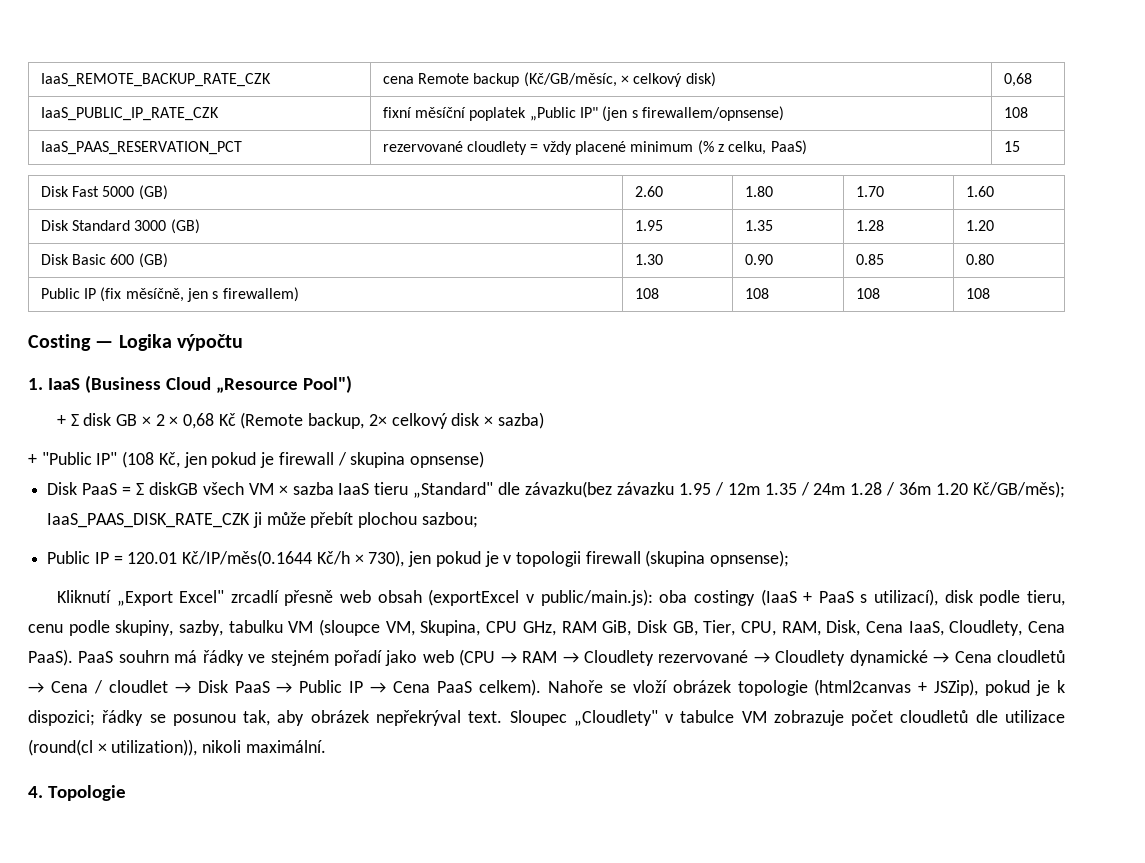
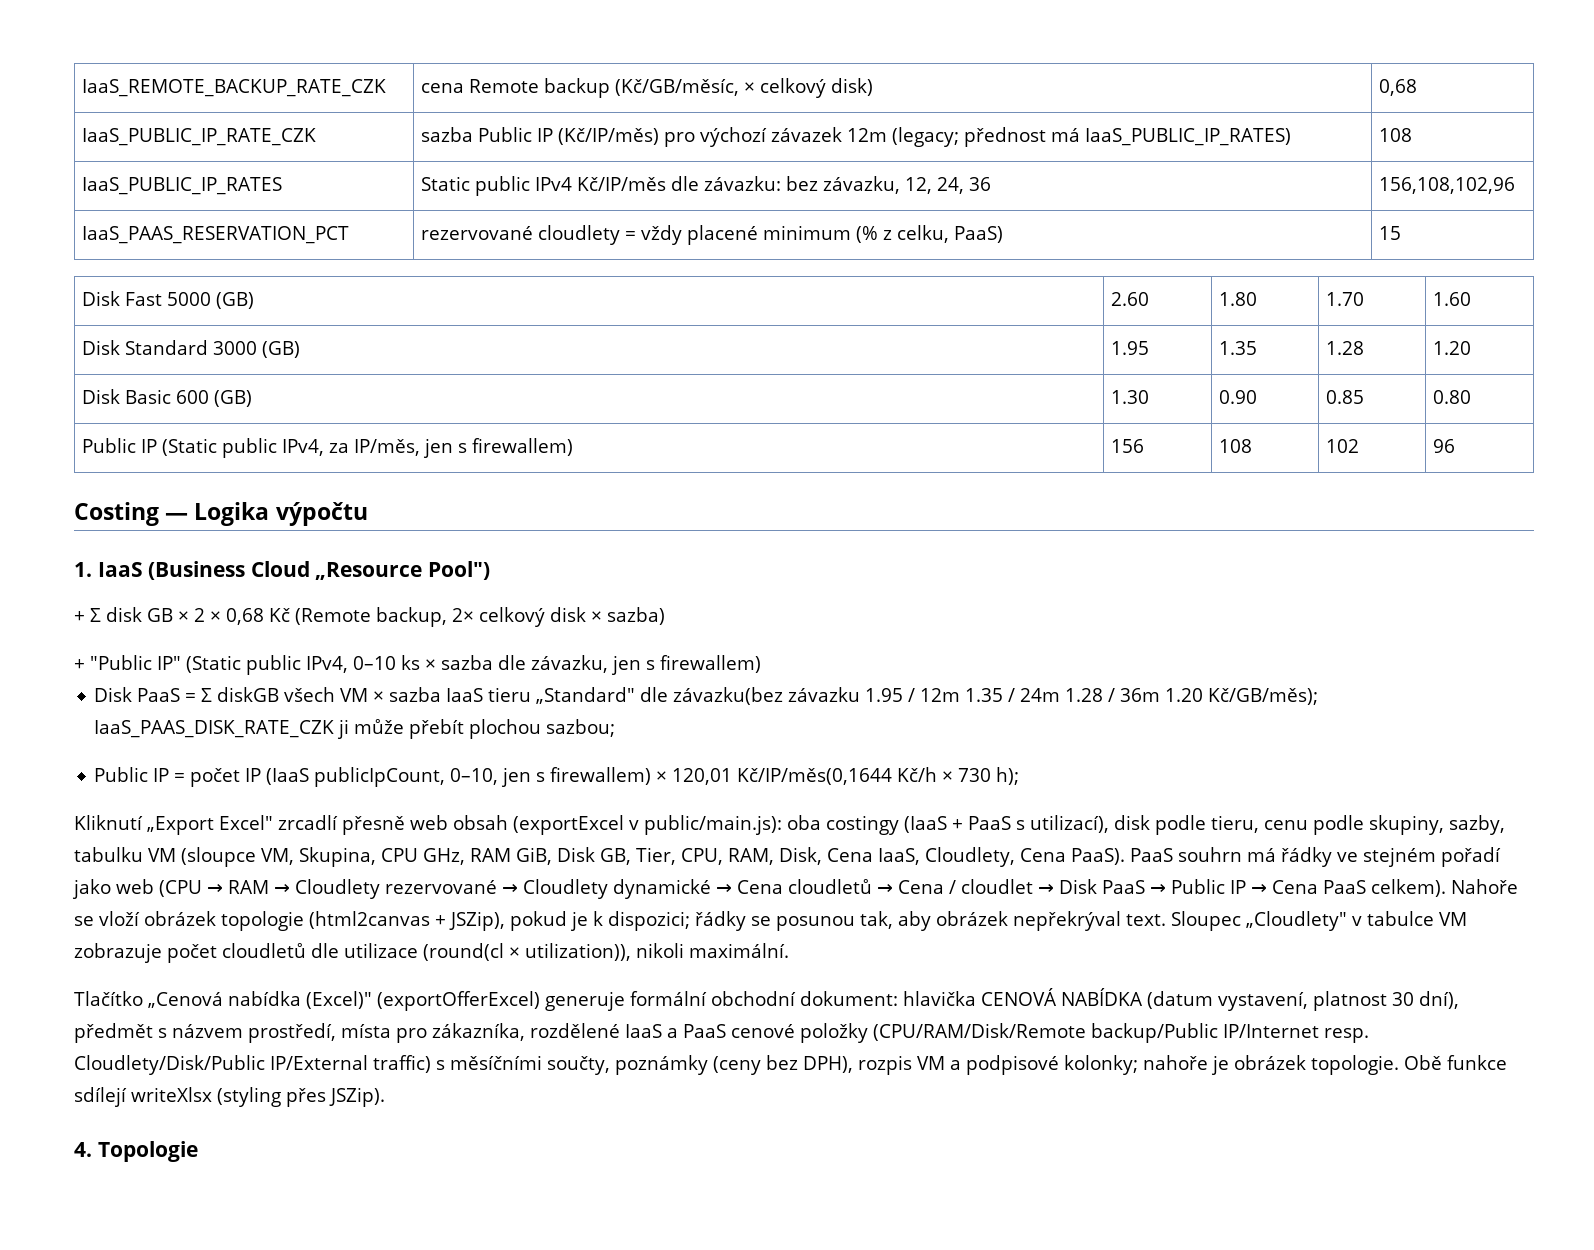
[382,106,784,121] [1003,107,1028,118] fixní měsíční poplatek „Public IP" (jen s firewallem/opnsense) | 108 -> [420,127,1291,147] [1378,128,1412,142] [81,177,282,195] [420,176,991,196] [1378,177,1515,194] sazba Public IP (Kč/IP/měs) pro výchozí závazek 12m (legacy; přednost má IaaS_PUBLIC_IP_RATES) | 108 // IaaS_PUBLIC_IP_RATES | Static public IPv4 Kč/IP/měs dle závazku: bez závazku, 12, 24, 36 | 156,108,102,96
[100,287,184,302] (fix měsíčně, -> [161,438,420,458] (Static public IPv4, za IP/měs,
[634,288,659,299] [744,288,769,299] [855,288,880,299] [965,288,990,299] 108 | 108 | 108 | 108 -> [1110,439,1144,453] [1218,439,1252,453] [1325,439,1359,453] [1432,439,1455,453] 156 | 108 | 102 | 96
[122,451,484,468] (108 Kč, jen pokud je firewall / skupina opnsense) -> [186,655,761,675] (Static public IPv4, 0–10 ks × sazba dle závazku, jen s firewallem)
[127,550,790,567] 120.01 Kč/IP/měs(0.1644 Kč/h × 730), jen pokud je v topologii firewall (skupina opnsense); -> [190,767,1020,787] počet IP (IaaS publicIpCount, 0–10, jen s firewallem) × 120,01 Kč/IP/měs(0,1644 Kč/h × 730 h);
(326, 746) none -> [74,988,1459,1011] [74,1023,1369,1043] [74,1055,1507,1075] [74,1087,385,1107] // Tlačítko „Cenová nabídka (Excel)" (exportOfferExcel) generuje formální obchodní dokument: hlavička CENOVÁ NABÍDKA (datum vystavení, platnost 30 dní), předmět s názvem prostředí, místa pro zákazníka, rozdělené IaaS a PaaS cenové položky (CPU/RAM/Disk/Remote backup/Public IP/Internet resp. Cloudlety/Disk/Public IP/External traffic) s měsíčními součty, poznámky (ceny bez DPH), rozpis VM a podpisové kolonky; nahoře je obrázek topologie. Obě funkce sdílejí writeXlsx (styling přes JSZip).

